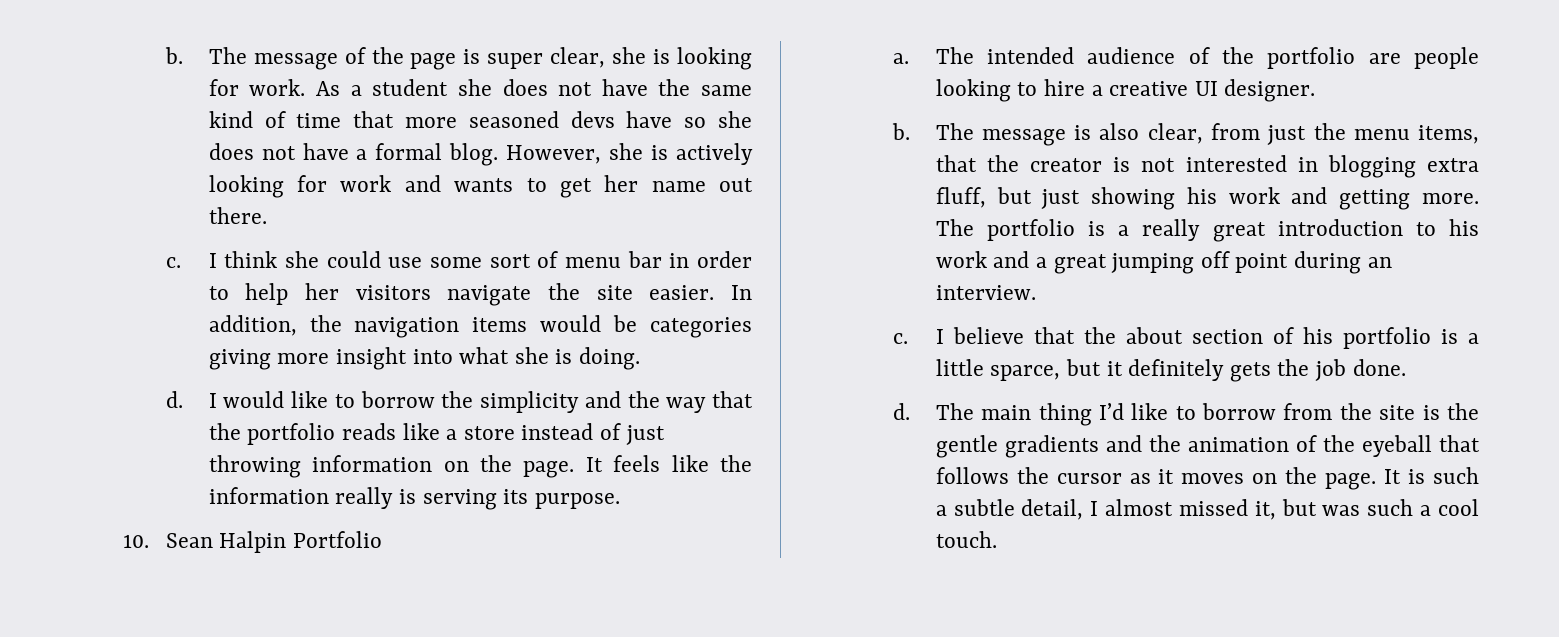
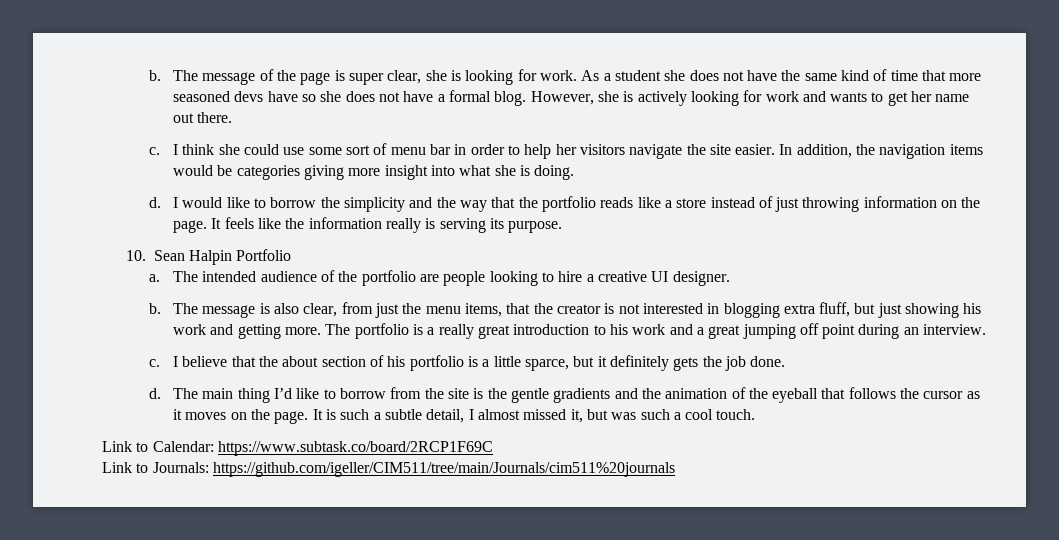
(997, 539) none -> [102,441,493,456] [102,462,675,477] // Link to Calendar: https://www.subtask.co/board/2RCP1F69C // Link to Journals: https://github.com/igeller/CIM511/tree/main/Journals/cim511%20journals

